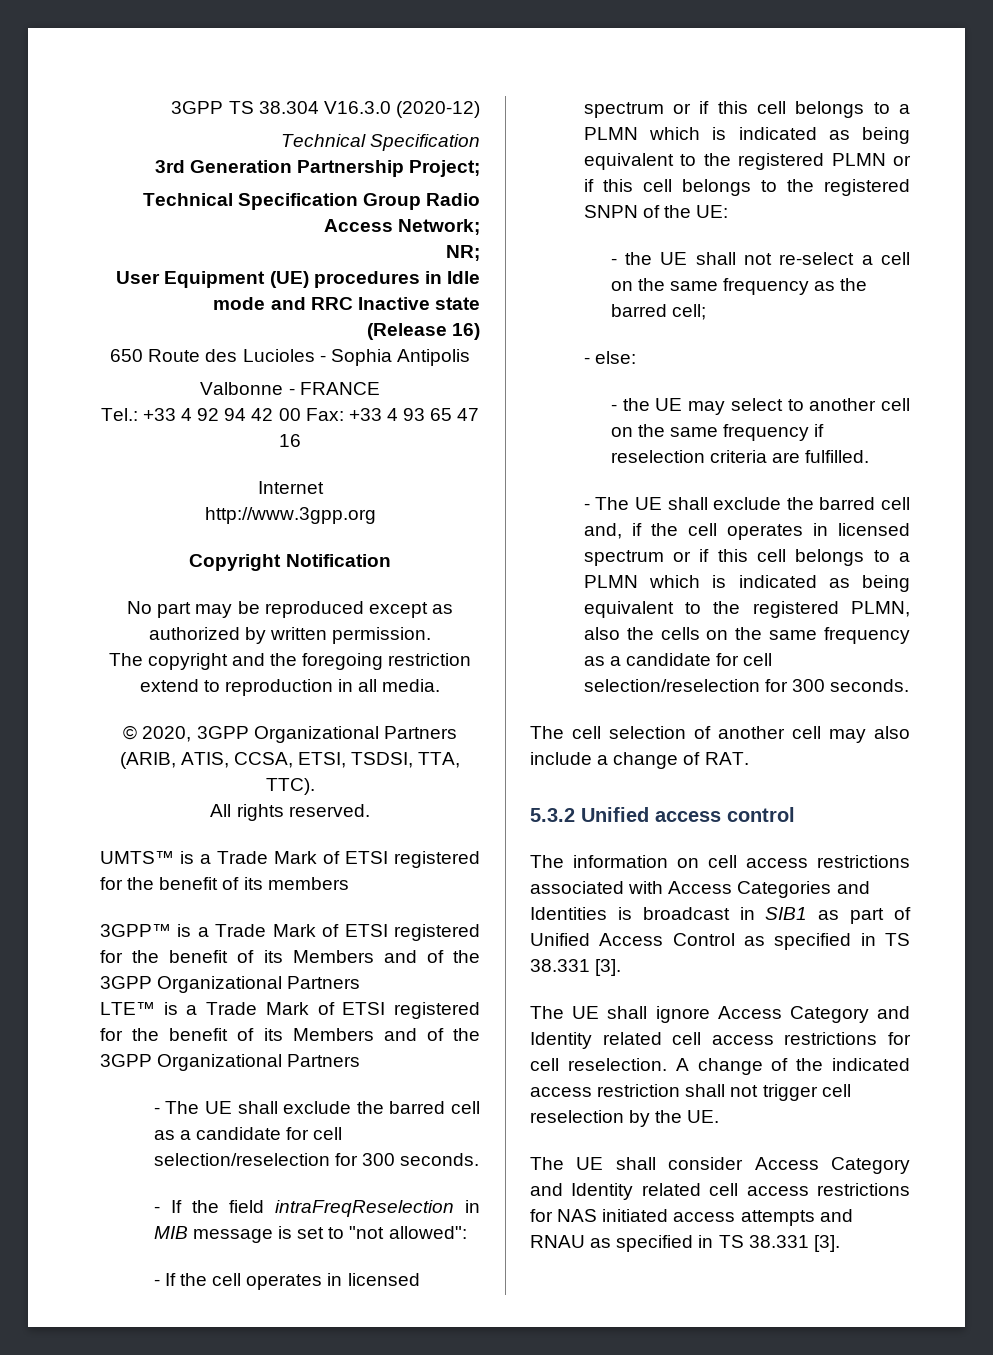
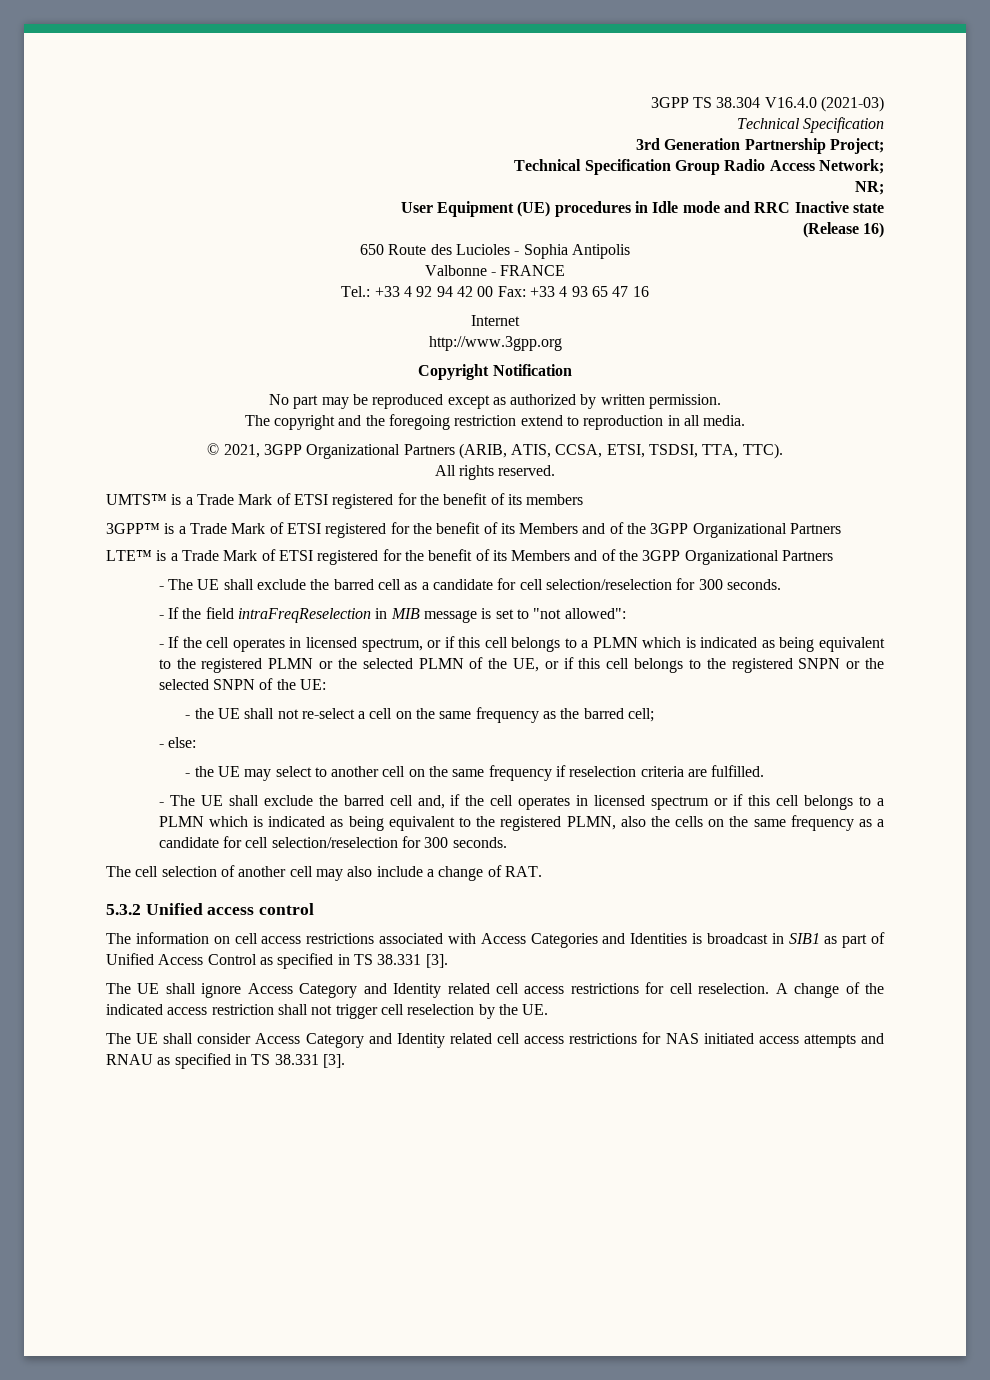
[323,101,480,118] V16.3.0 (2020-12) -> [764,96,885,112] V16.4.0 (2021-03)
[142,726,192,742] 2020, -> [223,444,260,458] 2021,
[583,102,664,118] spectrum -> [361,638,423,652] spectrum,
(912, 160) none -> [337,657,559,672] the selected PLMN of the UE, or
(638, 211) none -> [846,658,884,669] [158,679,256,690] or the selected SNPN

